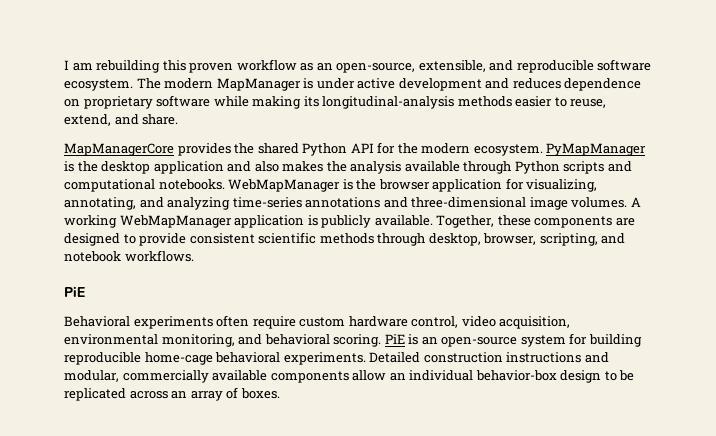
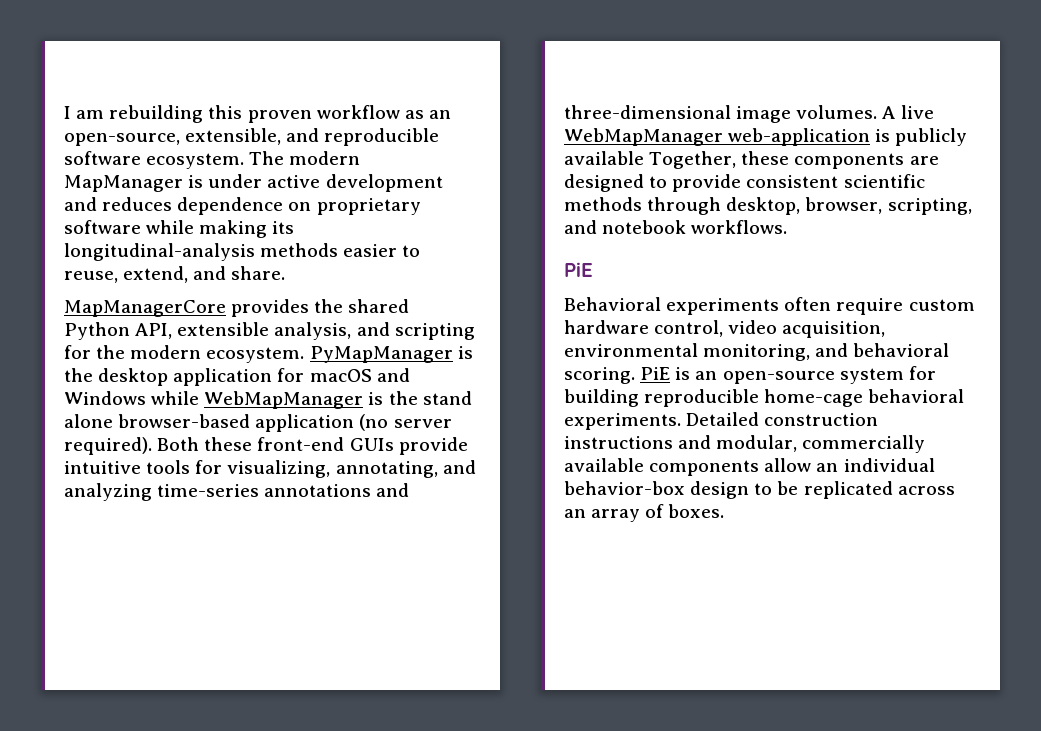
[350,143,374,153] API -> [135,322,475,340] API, extensible analysis, and scripting
[227,161,632,174] [64,179,503,192] and also makes the analysis available through Python scripts and computational notebooks. WebMapManager is the browser application -> [277,368,410,382] [64,391,472,409] [64,414,452,432] [64,437,468,455] [64,460,191,474] for macOS and Windows while WebMapManager is the stand alone browser-based application (no server required). Both these front-end GUIs provide intuitive tools
[64,215,305,228] working WebMapManager application -> [900,105,934,119] [564,128,871,146] live WebMapManager web-application
[374,215,433,226] available. -> [564,151,644,165] available

